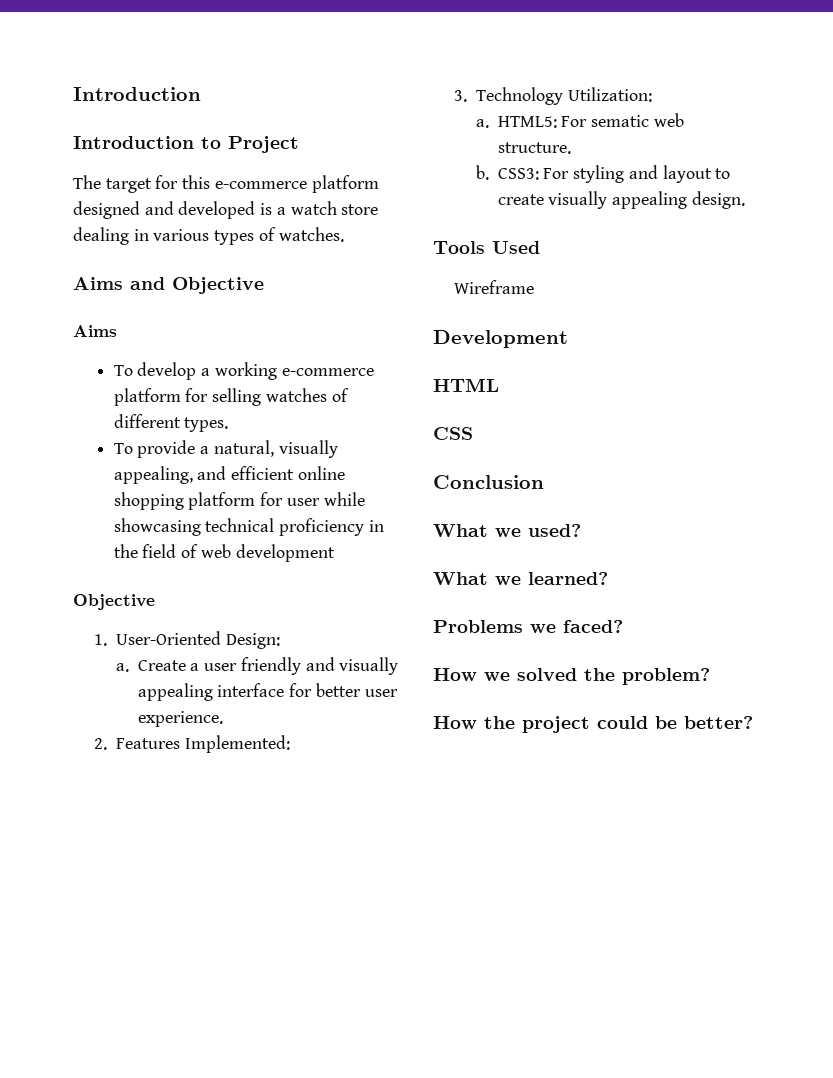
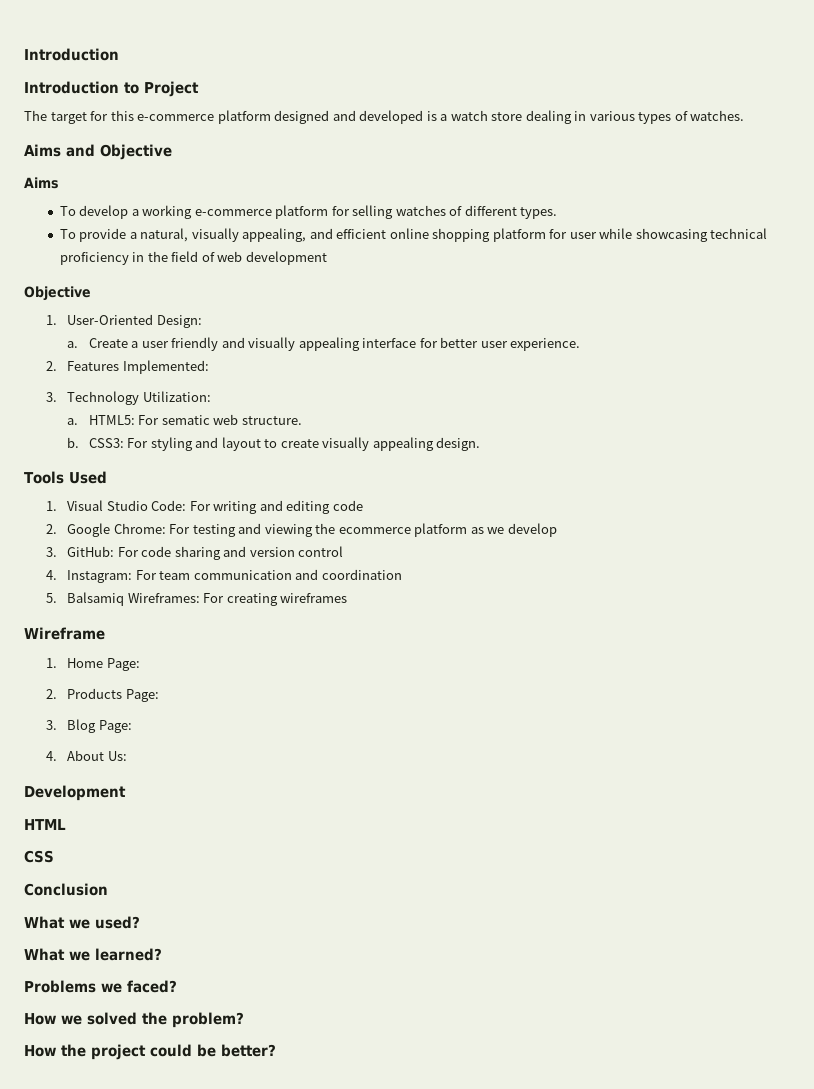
[454,280,535,294] Wireframe -> [45,500,363,514] [45,523,557,537] [45,546,344,560] [45,569,402,583] [45,592,348,606] [24,627,105,640] [45,658,140,671] [45,688,159,702] [45,719,132,733] [45,750,127,761] 1. Visual Studio Code: For writing and editing code // 2. Google Chrome: For testing and viewing the ecommerce platform as we develop // 3. GitHub: For code sharing and version control // 4. Instagram: For team communication and coordination // 5. Balsamiq Wireframes: For creating wireframes // Wireframe // 1. Home Page: // 2. Products Page: // 3. Blog Page: // 4. About Us:

